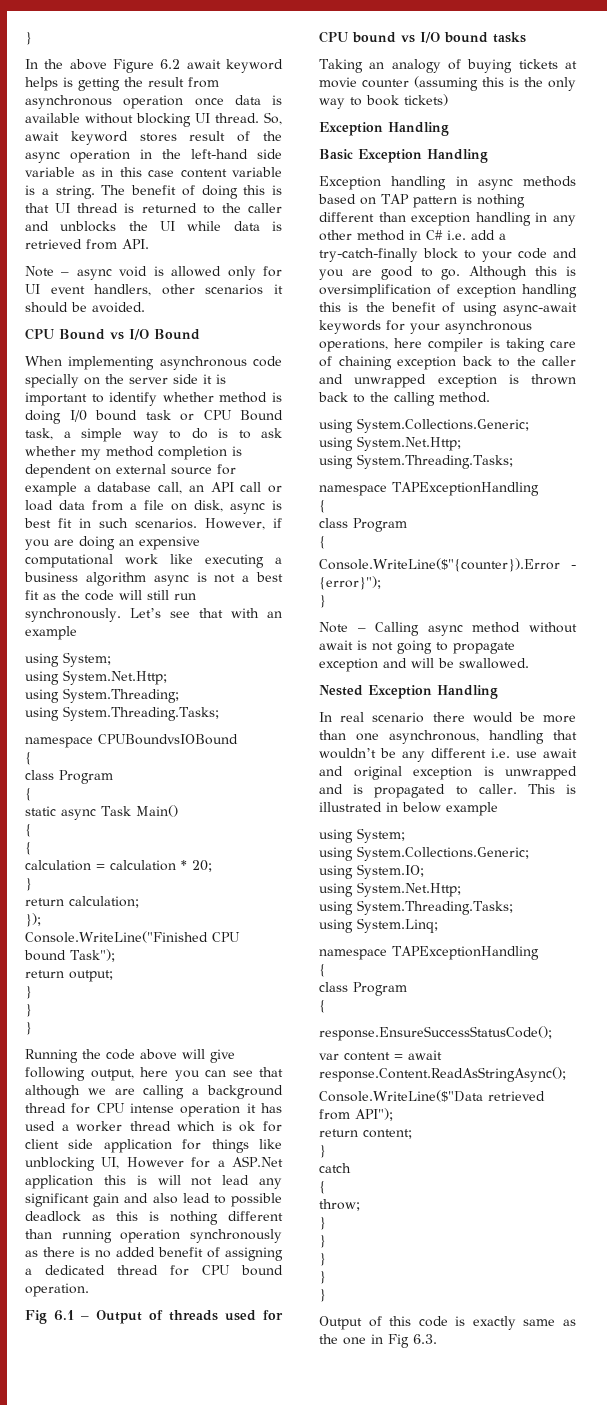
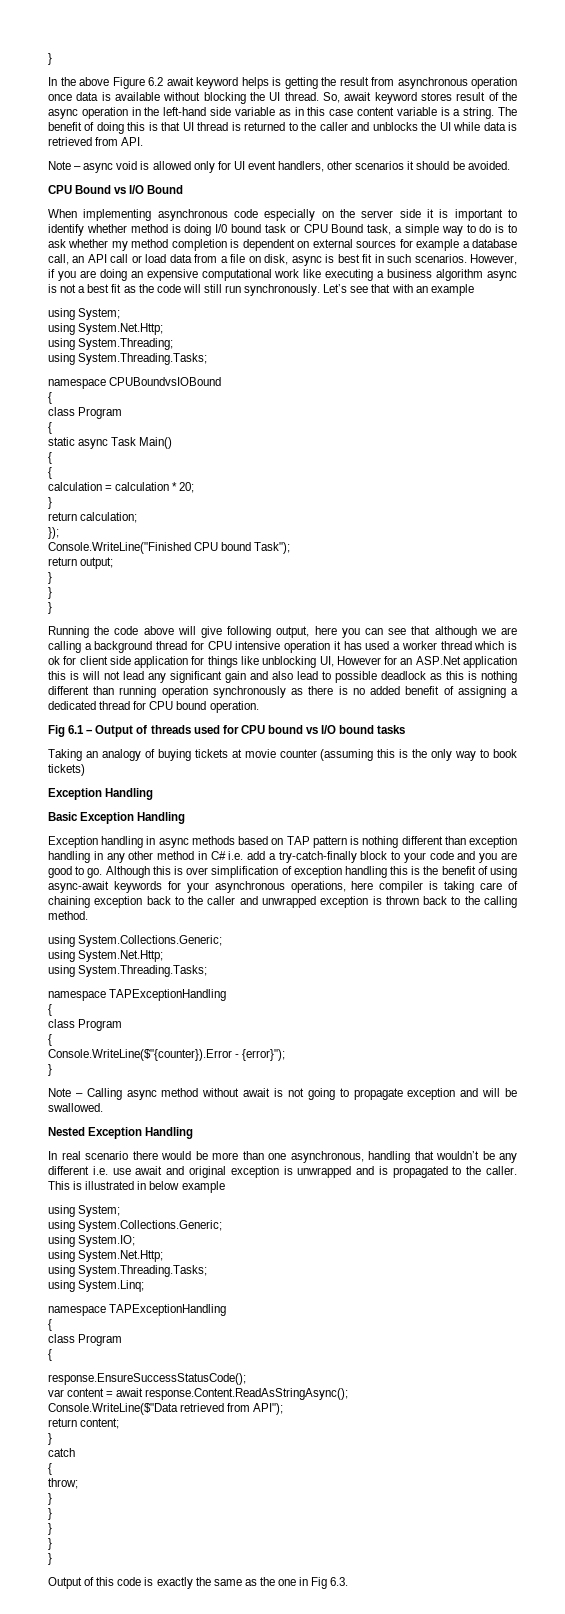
(191, 120) none -> [250,92,265,101] the
[25,374,79,388] specially -> [264,209,316,221] especially
[171,467,212,475] source -> [356,240,397,248] sources
[130,1103,174,1113] intense -> [235,641,281,650] intensive
[217,1160,225,1167] a -> [400,658,413,665] an
[319,284,431,298] oversimplification -> [186,866,279,878] over simplification
(468, 790) none -> [466,1166,482,1175] the
(516, 1323) none -> [195,1577,211,1586] the

